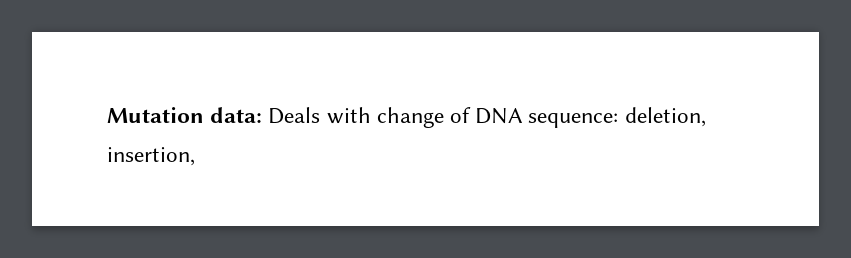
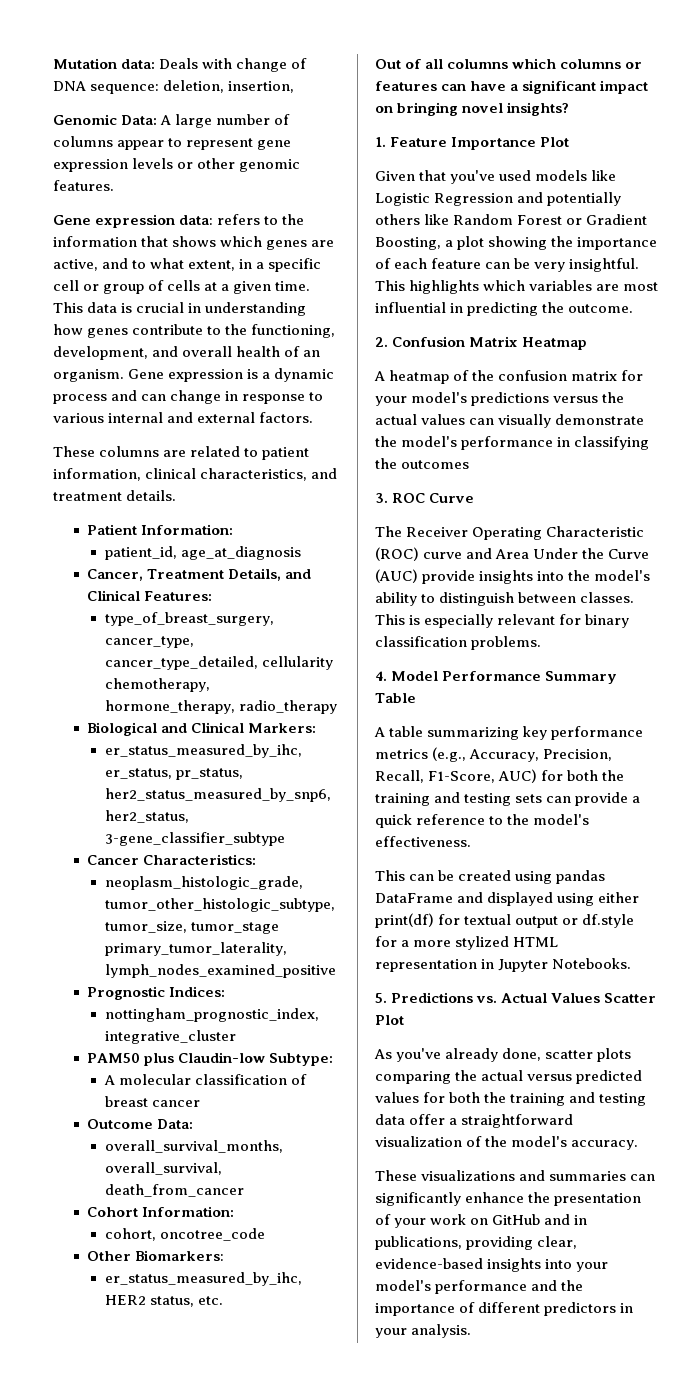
(195, 156) none -> [53,114,291,128] [53,136,292,150] [53,158,301,172] [53,180,114,191] [53,214,305,228] [53,236,335,250] [53,258,322,272] [53,280,311,294] [53,302,307,316] [53,324,336,338] [53,346,321,360] [53,368,335,382] [53,390,324,404] [53,412,314,423] [53,446,310,460] [53,468,338,481] [53,490,177,501] [87,524,234,535] [104,546,301,560] [87,568,312,581] [87,590,213,601] [104,612,274,626] [104,636,194,648] [104,656,333,670] [104,678,210,692] [104,700,337,714] [87,722,317,736] [104,744,302,758] [104,768,243,780] [104,788,331,802] [104,810,189,823] [104,832,285,846] [87,854,257,865] [104,876,303,890] [104,898,335,912] [104,921,279,934] [104,942,287,956] [104,964,336,978] [87,986,226,1000] [104,1008,319,1022] [104,1030,236,1044] [87,1052,334,1066] [103,1074,307,1085] [104,1096,200,1107] [87,1119,194,1129] [104,1140,283,1153] [104,1162,222,1175] [104,1184,244,1197] [87,1206,235,1217] [104,1228,265,1241] [87,1250,225,1261] [104,1272,302,1286] [104,1295,223,1307] [375,58,643,69] [375,80,649,94] [375,102,570,116] [375,137,570,150] [375,170,617,184] [375,192,622,206] [375,214,648,225] [375,236,658,250] [375,258,640,272] [375,280,659,294] [375,302,634,316] [375,336,588,350] [374,370,644,384] [375,392,625,406] [375,414,645,428] [375,436,650,450] [375,458,470,469] [375,493,475,503] [375,526,645,540] [375,547,650,561] [375,569,651,584] [375,592,635,606] [375,614,630,628] [375,636,542,650] [375,671,618,684] [375,693,416,703] [374,726,644,740] [375,747,613,762] [375,769,625,783] [375,792,641,806] [375,814,590,828] [375,836,471,847] [375,870,606,884] [375,892,640,906] [375,913,635,928] [375,936,559,950] [375,958,632,972] [375,992,657,1003] [375,1015,404,1025] [374,1048,632,1062] [375,1070,643,1084] [375,1092,647,1106] [375,1114,574,1128] [375,1136,639,1150] [375,1170,656,1181] [375,1192,642,1206] [375,1214,588,1228] [375,1236,578,1250] [375,1258,609,1272] [375,1280,584,1294] [375,1302,634,1316] [375,1324,472,1338] // Genomic Data: A large number of columns appear to represent gene expression levels or other genomic features. // Gene expression data: refers to the information that shows which genes are active, and to what extent, in a specific cell or group of cells at a given time. This data is crucial in understanding how genes contribute to the functioning, development, and overall health of an organism. Gene expression is a dynamic process and can change in response to various internal and external factors. // These columns are related to patient information, clinical characteristics, and treatment details. // Patient Information: // patient_id, age_at_diagnosis // Cancer, Treatment Details, and Clinical Features: // type_of_breast_surgery, cancer_type, cancer_type_detailed, cellularity chemotherapy, hormone_therapy, radio_therapy // Biological and Clinical Markers: // er_status_measured_by_ihc, er_status, pr_status, her2_status_measured_by_snp6, her2_status, 3-gene_classifier_subtype // Cancer Characteristics: // neoplasm_histologic_grade, tumor_other_histologic_subtype, tumor_size, tumor_stage primary_tumor_laterality, lymph_nodes_examined_positive // Prognostic Indices: // nottingham_prognostic_index, integrative_cluster // PAM50 plus Claudin-low Subtype: // A molecular classification of breast cancer // Outcome Data: // overall_survival_months, overall_survival, death_from_cancer // Cohort Information: // cohort, oncotree_code // Other Biomarkers: // er_status_measured_by_ihc, HER2 status, etc. // Out of all columns which columns or features can have a significant impact on bringing novel insights? // 1. Feature Importance Plot // Given that you've used models like Logistic Regression and potentially others like Random Forest or Gradient Boosting, a plot showing the importance of each feature can be very insightful. This highlights which variables are most influential in predicting the outcome. // 2. Confusion Matrix Heatmap // A heatmap of the confusion matrix for your model's predictions versus the actual values can visually demonstrate the model's performance in classifying the outcomes // 3. ROC Curve // The Receiver Operating Characteristic (ROC) curve and Area Under the Curve (AUC) provide insights into the model's ability to distinguish between classes. This is especially relevant for binary classification problems. // 4. Model Performance Summary Table // A table summarizing key performance metrics (e.g., Accuracy, Precision, Recall, F1-Score, AUC) for both the training and testing sets can provide a quick reference to the model's effectiveness. // This can be created using pandas DataFrame and displayed using either print(df) for textual output or df.style for a more stylized HTML representation in Jupyter Notebooks. // 5. Predictions vs. Actual Values Scatter Plot // As you've already done, scatter plots comparing the actual versus predicted values for both the training and testing data offer a straightforward visualization of the model's accuracy. // These visualizations and summaries can significantly enhance the presentation of your work on GitHub and in publications, providing clear, evidence-based insights into your model's performance and the importance of different predictors in your analysis.

